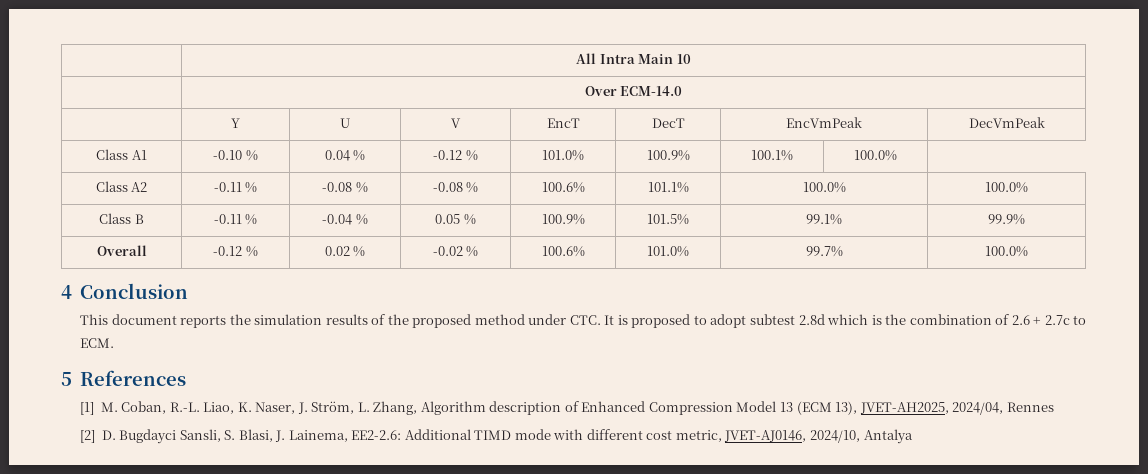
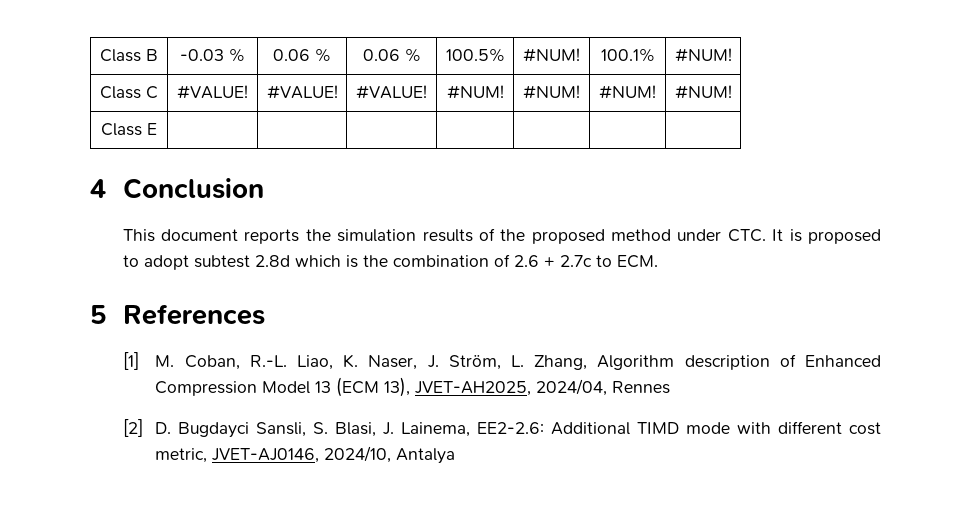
[576,53,691,64] [584,86,683,96] [231,118,240,128] [340,118,350,128] [451,118,461,128] [546,118,580,128] [651,118,685,128] [786,117,862,128] [968,117,1045,128] [96,149,147,160] [213,150,258,161] [324,150,366,161] [433,150,478,161] [542,150,584,161] [646,150,690,161] | All Intra Main 10 // | Over ECM-14.0 // | Y | U | V | EncT | DecT | EncVmPeak | DecVmPeak // Class A1 | -0.10 % | 0.04 % | -0.12 % | 101.0% | 100.9% -> [100,49,158,62] [180,48,245,62] [273,48,331,62] [362,48,421,62] [445,48,505,62] [523,48,580,62] Class B | -0.03 % | 0.06 % | 0.06 % | 100.5% | #NUM!
[854,150,897,161] [95,181,148,192] [213,182,258,193] [322,182,368,193] [432,182,479,193] [541,182,585,193] [647,182,689,193] [802,182,846,193] [985,182,1028,193] [99,213,144,224] [213,214,258,225] [322,214,368,225] [435,214,476,225] [541,214,585,225] [647,214,689,225] [806,214,842,225] [988,214,1025,225] [96,245,147,256] [213,246,258,257] [324,246,366,257] [432,246,479,257] [541,246,585,257] [647,246,689,257] [805,246,843,257] [985,246,1028,257] 100.0% // Class A2 | -0.11 % | -0.08 % | -0.08 % | 100.6% | 101.1% | 100.0% | 100.0% // Class B | -0.11 % | -0.04 % | 0.05 % | 100.9% | 101.5% | 99.1% | 99.9% // Overall | -0.12 % | 0.02 % | -0.02 % | 100.6% | 101.0% | 99.7% | 100.0% -> [674,48,732,62] [100,86,158,99] [177,85,248,99] [266,85,338,99] [356,85,427,99] [446,85,504,99] [523,85,580,99] [599,85,656,99] [674,85,732,99] [101,123,157,136] #NUM! // Class C | #VALUE! | #VALUE! | #VALUE! | #NUM! | #NUM! | #NUM! | #NUM! // Class E | | | | | | |

